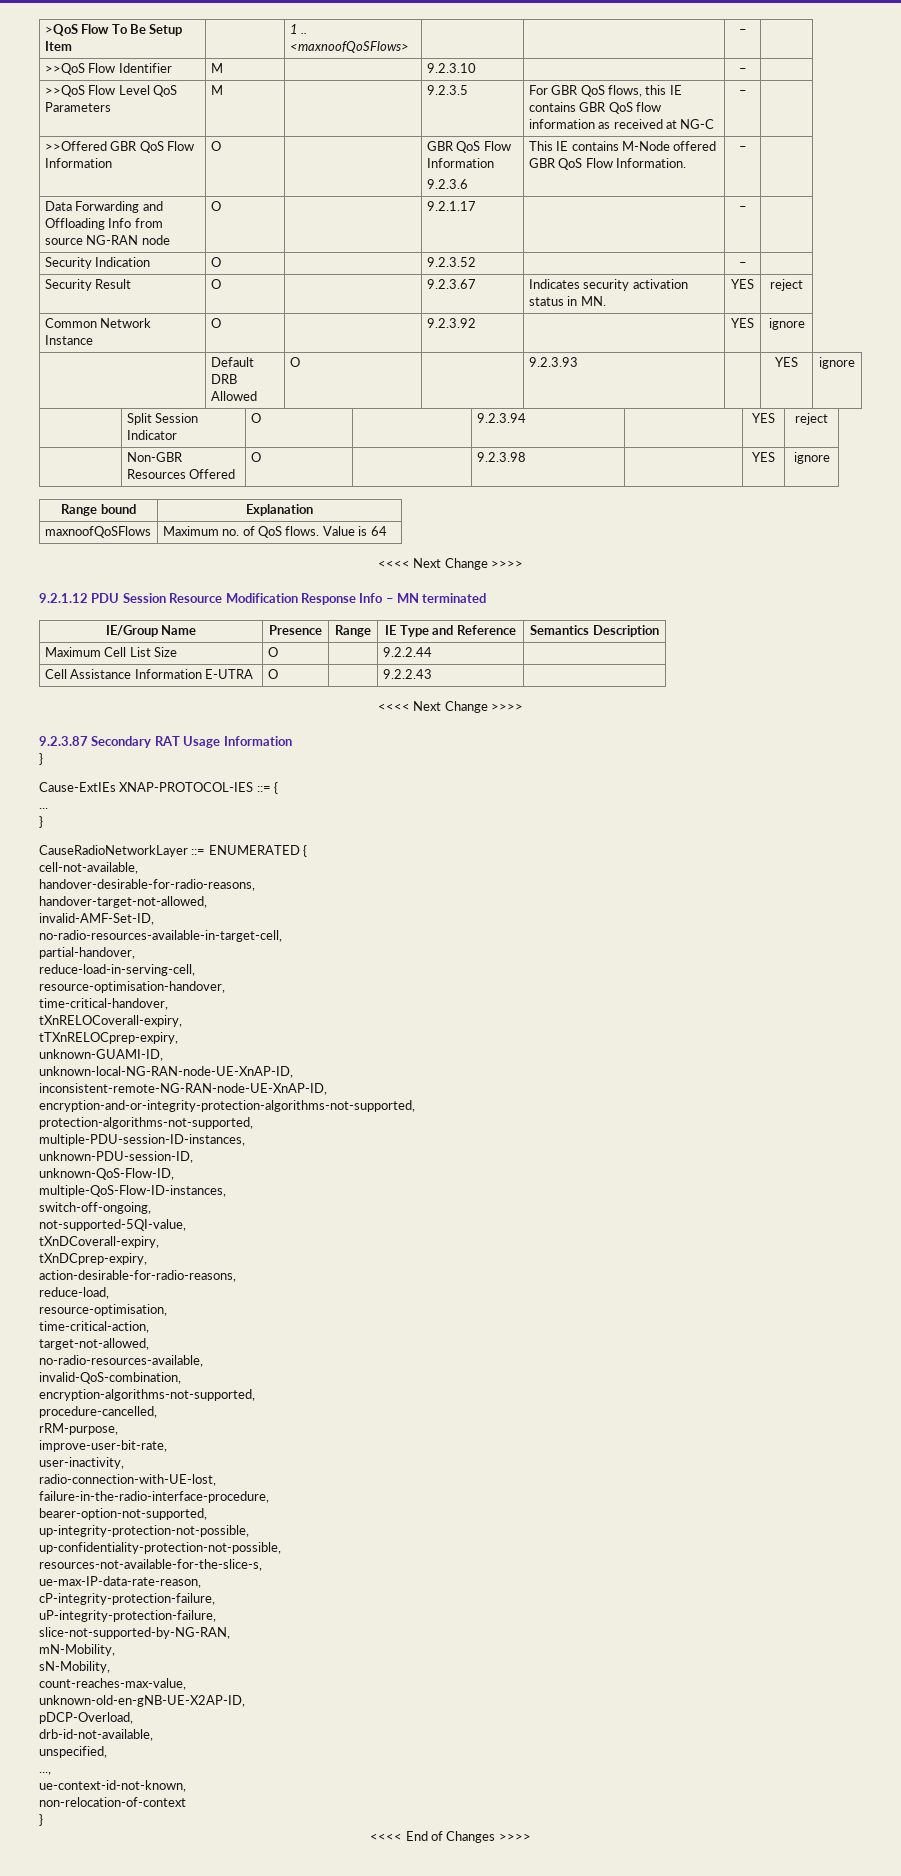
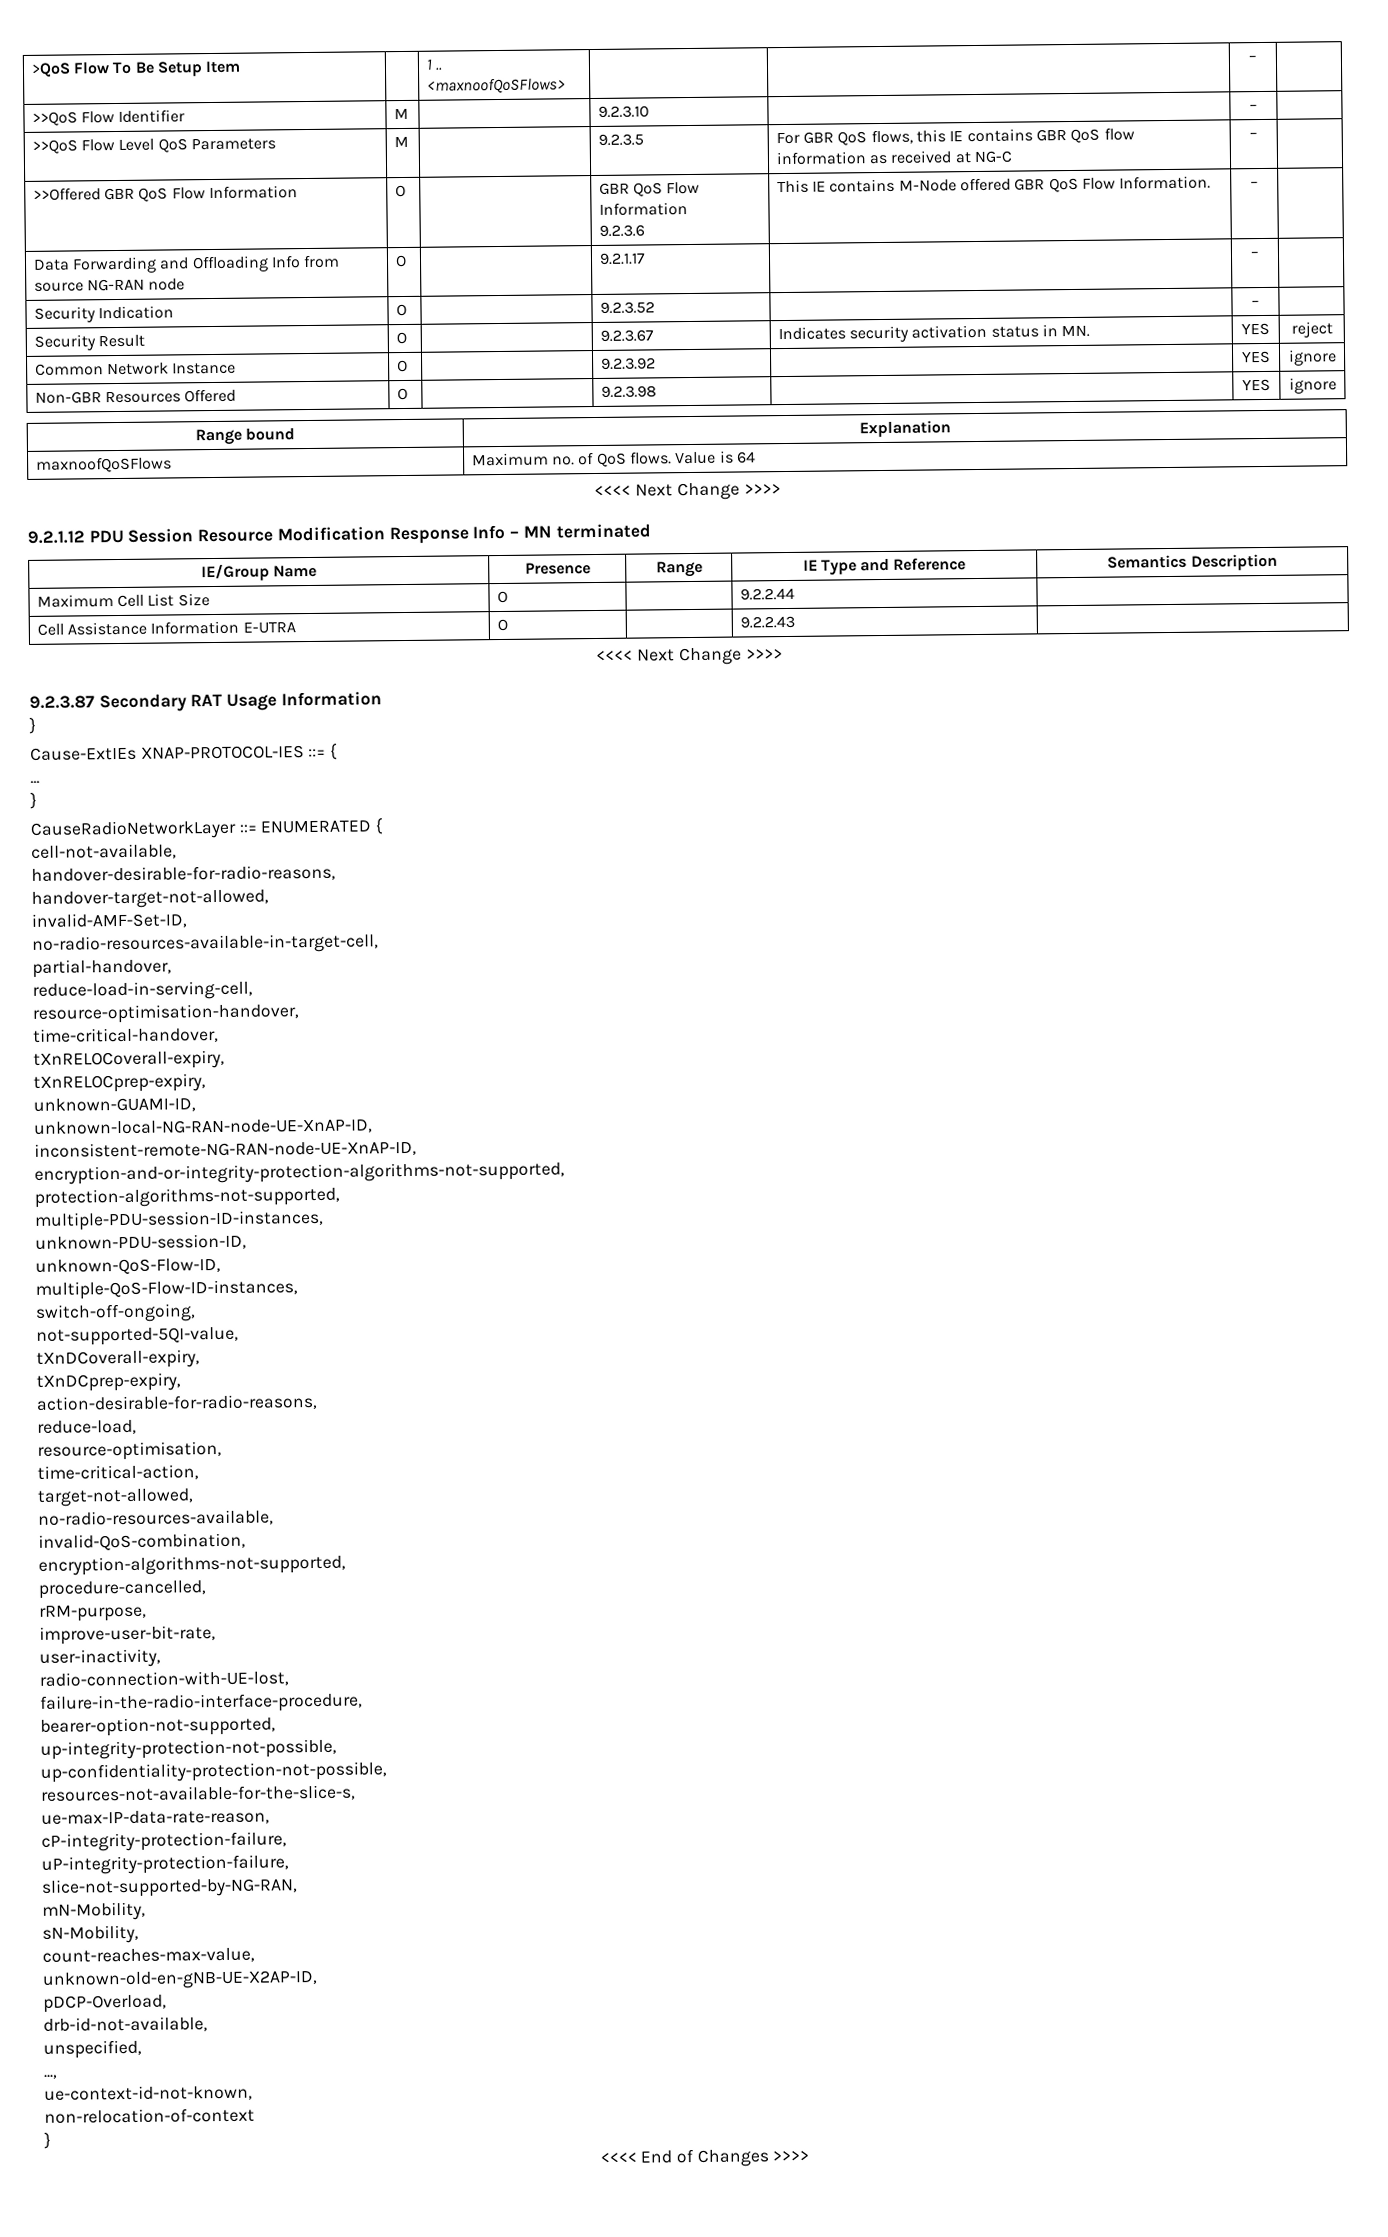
[210,357,254,367] [210,374,237,384] [210,391,257,401] [289,357,300,367] [528,357,578,367] [775,357,798,367] [819,357,855,369] [126,413,199,425] [126,430,177,440] [250,413,261,423] [476,413,526,423] [752,413,775,423] [795,413,828,425] | Default DRB Allowed | O | | 9.2.3.93 | | YES | ignore // | Split Session Indicator | O | | 9.2.3.94 | | YES | reject // | -> (1337, 357) none
[39,1032,178,1044] tTXnRELOCprep-expiry, -> [33,1073,206,1093] tXnRELOCprep-expiry,

